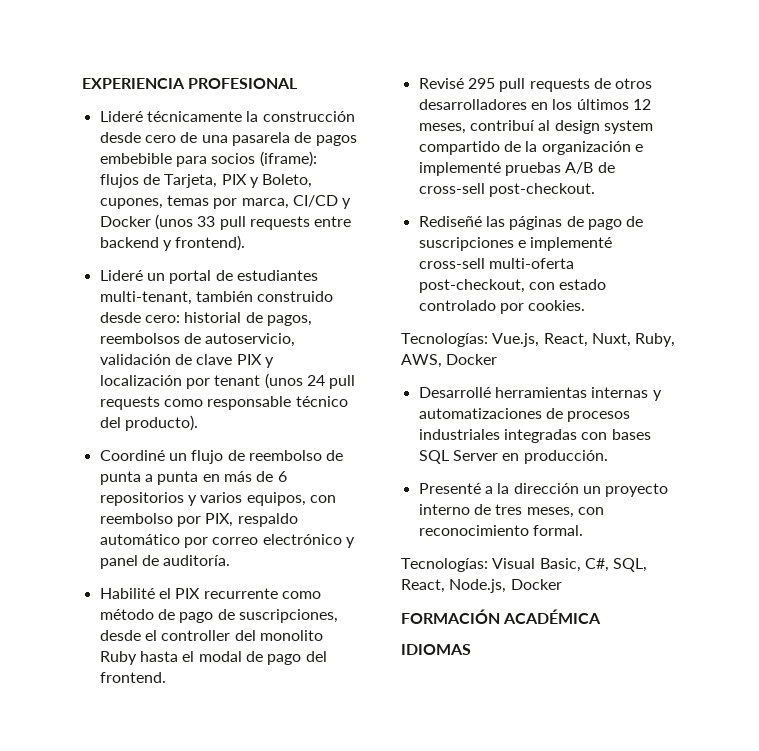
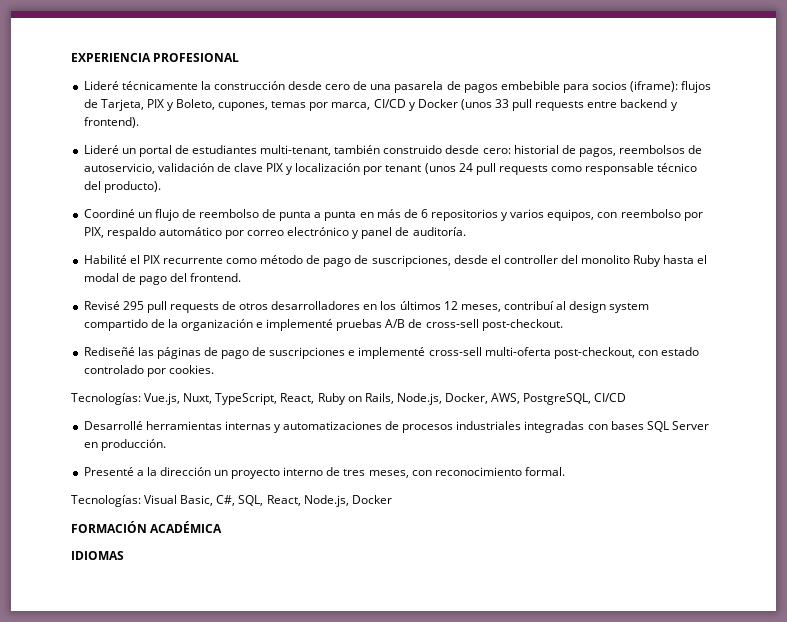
[543,333,676,347] [401,354,498,368] React, Nuxt, Ruby, AWS, Docker -> [183,393,627,405] Nuxt, TypeScript, React, Ruby on Rails, Node.js, Docker, AWS, PostgreSQL, CI/CD

